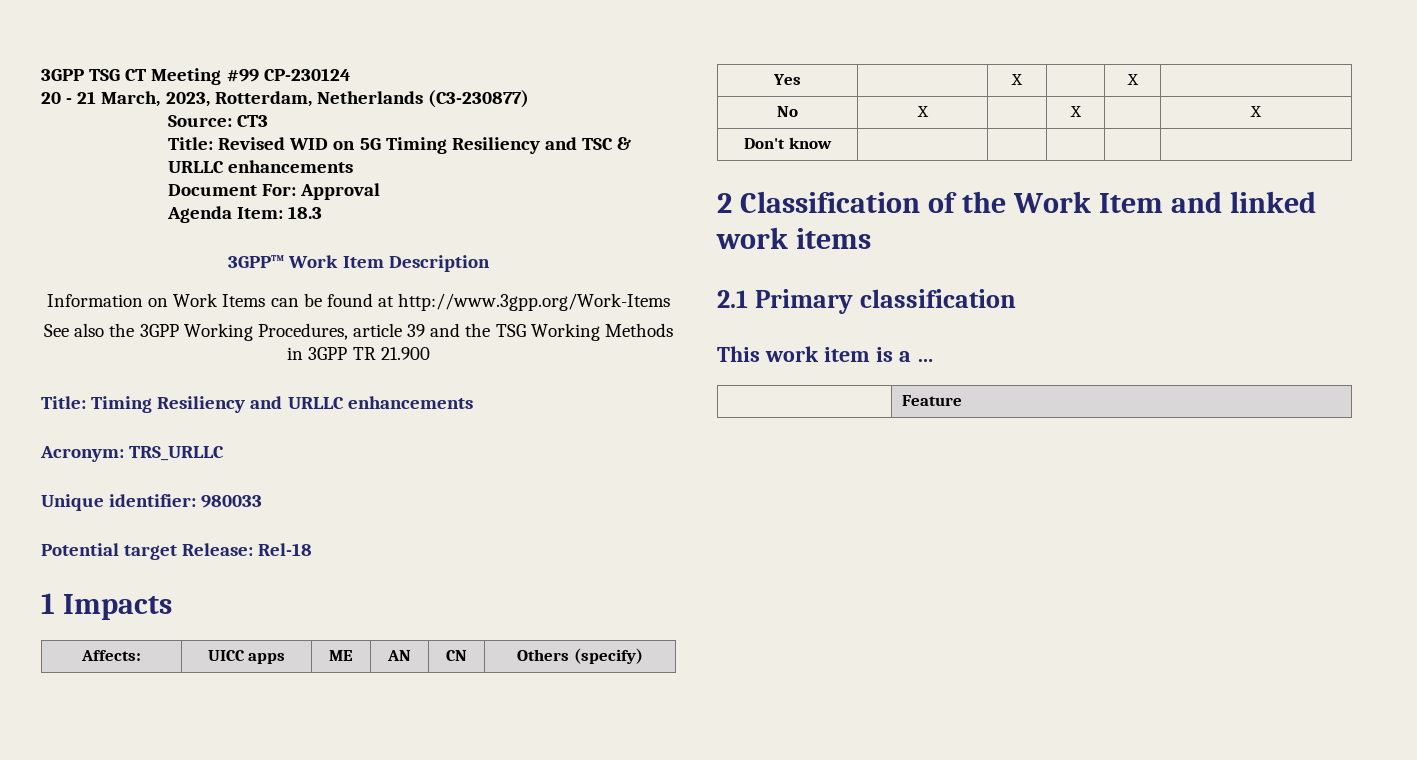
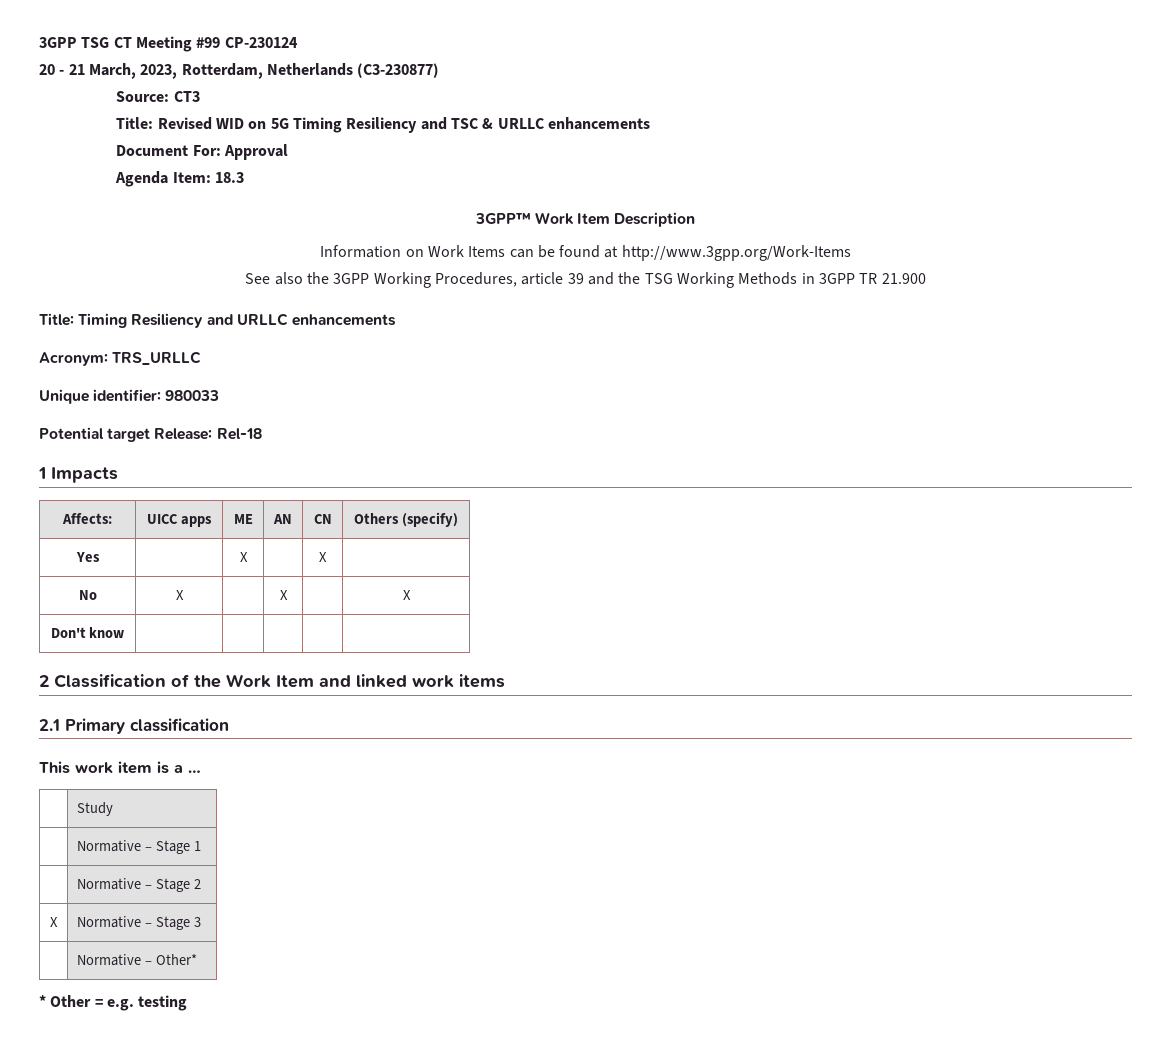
[901,395,962,406] Feature -> [77,802,114,816] [77,840,202,854] [77,878,202,892] [50,917,58,927] [77,916,202,930] [77,954,198,966] [39,995,188,1011] Study // | Normative – Stage 1 // | Normative – Stage 2 // X | Normative – Stage 3 // | Normative – Other* // * Other = e.g. testing

